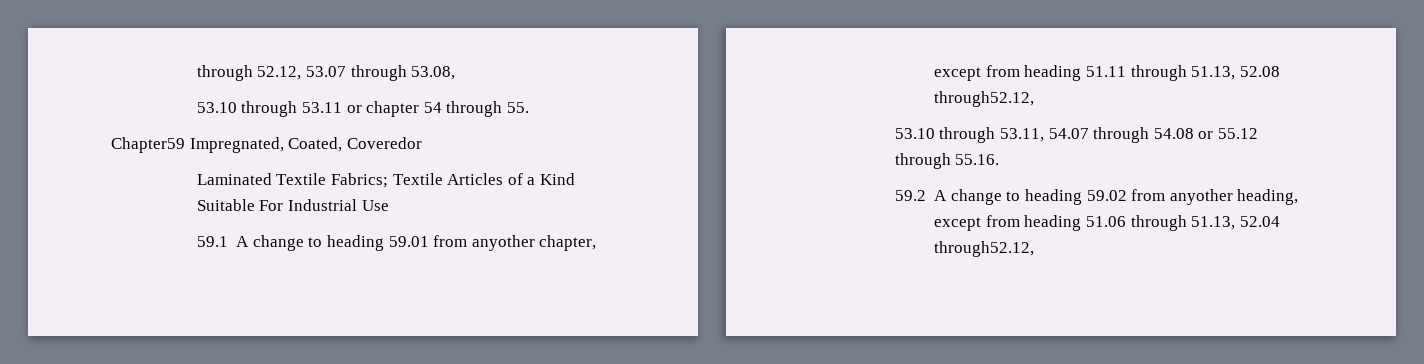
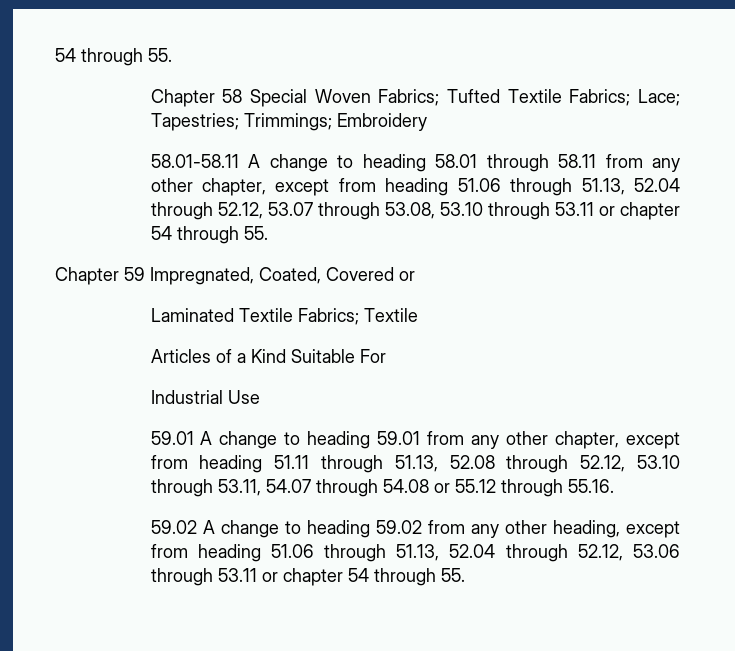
(196, 73) none -> [55,48,172,66] [150,89,680,107] [150,113,427,131] [150,154,680,172] [150,178,680,196] 54 through 55. // Chapter 58 Special Woven Fabrics; Tufted Textile Fabrics; Lace; Tapestries; Trimmings; Embroidery // 58.01-58.11 A change to heading 58.01 through 58.11 from any other chapter, except from heading 51.06 through 51.13, 52.04
(456, 73) // -> (435, 210) none
[111,137,422,153] Chapter59 Impregnated, Coated, Coveredor -> [55,267,415,285] Chapter 59 Impregnated, Coated, Covered or
(443, 179) none -> (418, 315) //
(284, 205) none -> (386, 356) //
[196,236,228,247] 59.1 -> [150,431,194,445] 59.01
[471,235,535,251] anyother -> [471,431,549,449] any other
[934,91,1035,107] through52.12, // -> [506,455,626,473] through 52.12,
[894,190,926,201] 59.2 -> [150,520,197,534] 59.02
[1169,189,1233,205] anyother -> [470,520,547,538] any other
[934,241,1035,257] through52.12, -> [505,544,680,562] [150,568,465,586] through 52.12, 53.06 through 53.11 or chapter 54 through 55.

